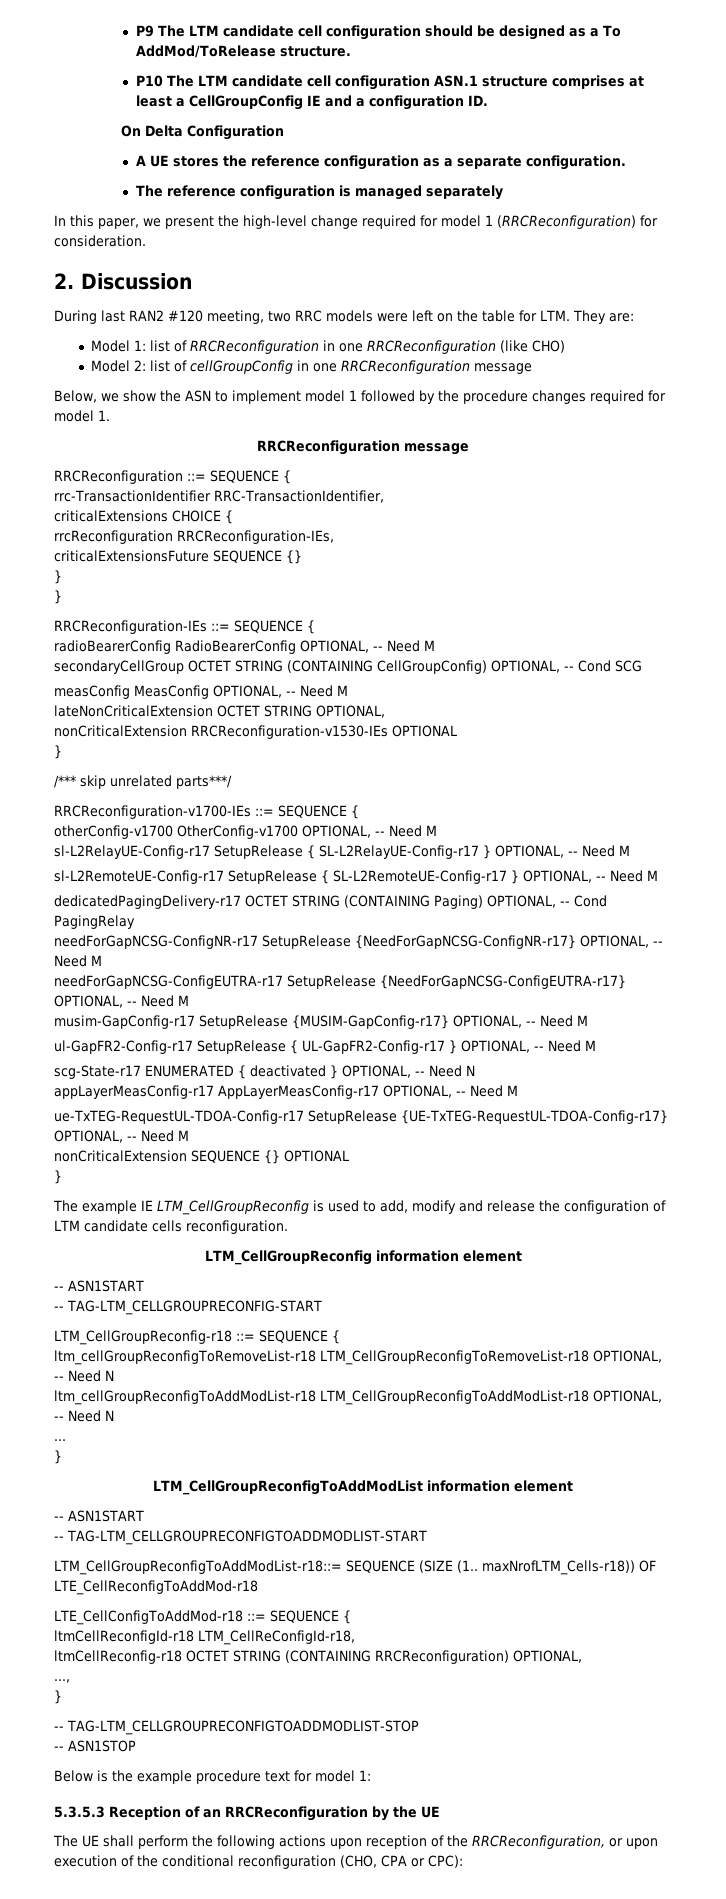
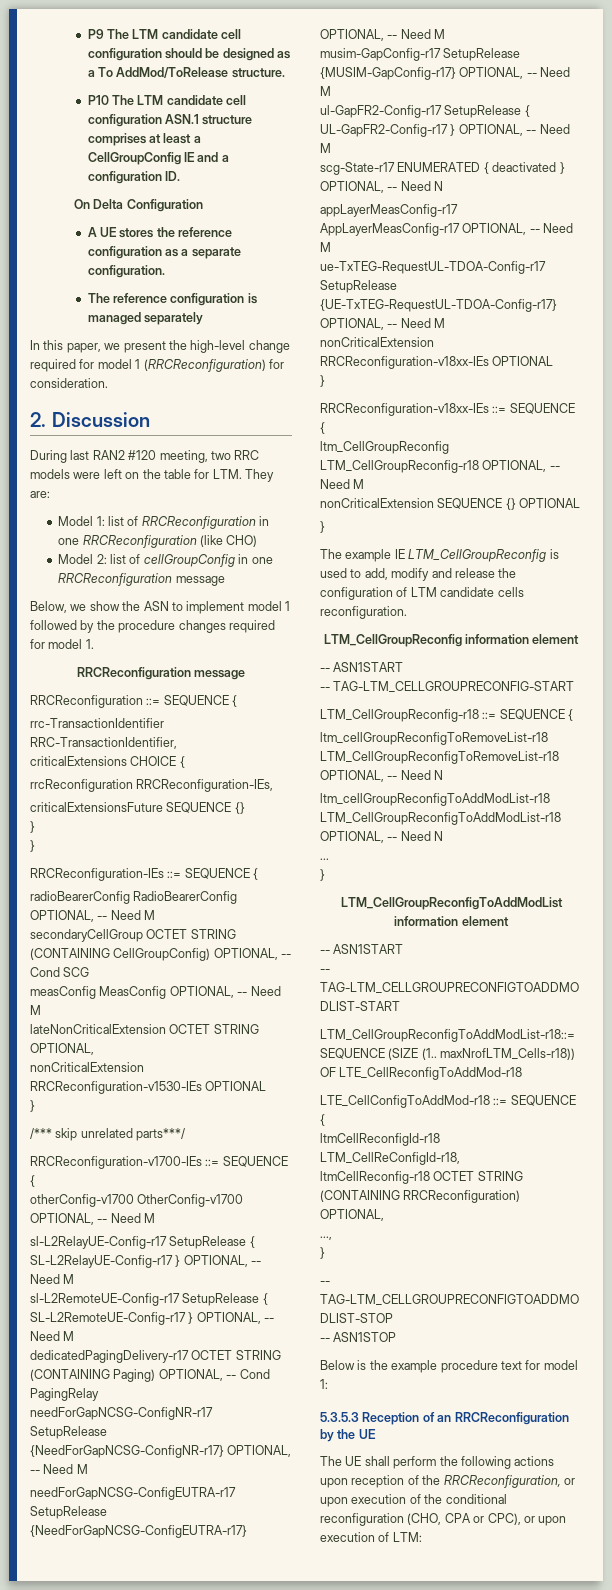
(189, 1135) none -> [320,337,434,347] [320,356,554,369] [320,375,325,387] [320,403,575,416] [320,422,325,434] [320,441,449,454] [320,460,560,473] [320,479,365,489] // nonCriticalExtension RRCReconfiguration-v18xx-IEs OPTIONAL // } // RRCReconfiguration-v18xx-IEs ::= SEQUENCE { // ltm_CellGroupReconfig LTM_CellGroupReconfig-r18 OPTIONAL, -- Need M
[428,1855,463,1868] CPC): -> [487,1513,567,1526] [320,1532,422,1542] CPC), or upon execution of LTM:

